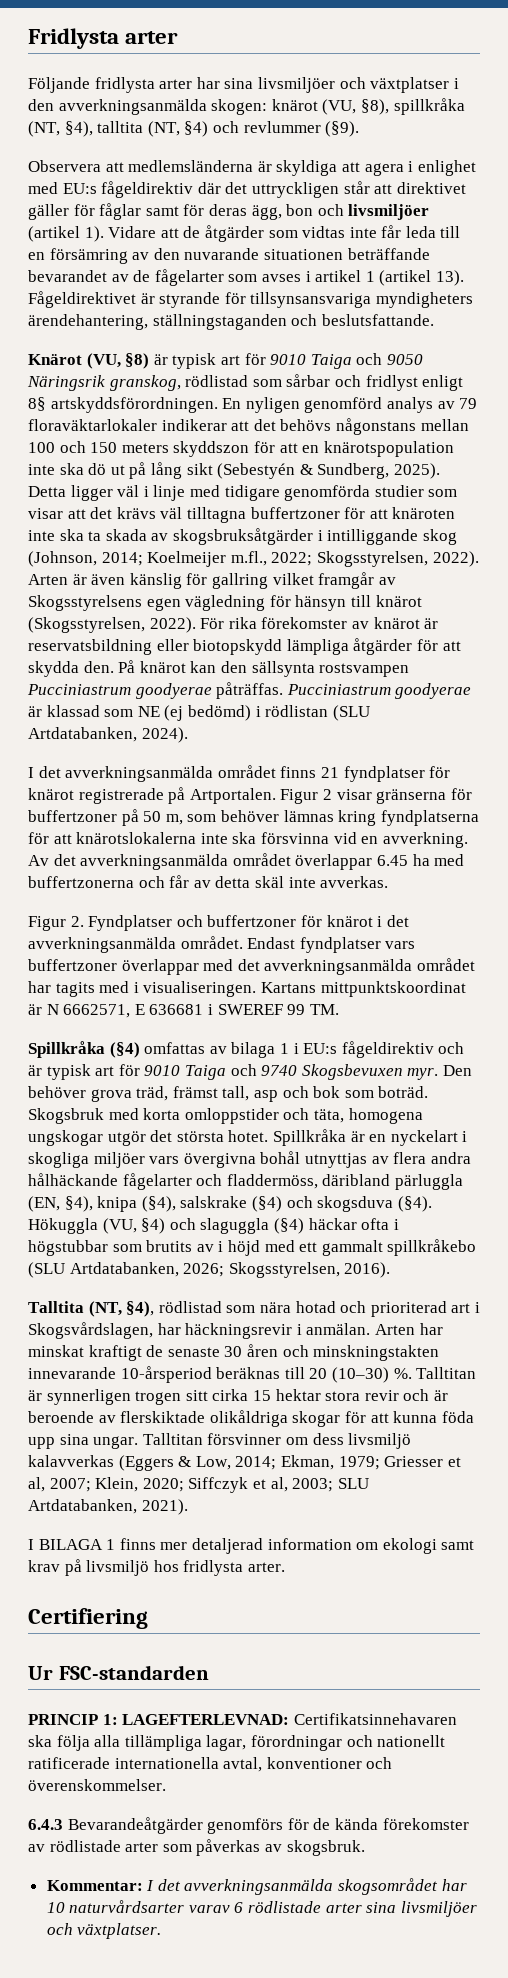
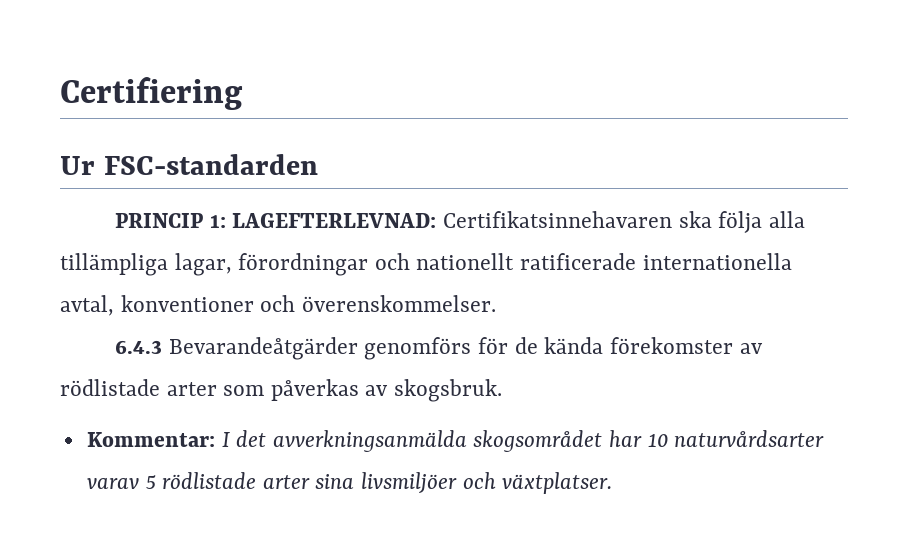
[28,28,179,49] [28,77,459,93] [28,98,465,115] [28,121,360,137] [28,160,476,176] [28,181,466,198] [28,203,430,220] [28,225,461,242] [28,248,430,264] [28,269,464,286] [28,291,473,308] [28,314,434,330] [28,353,423,369] [27,374,464,391] [28,397,478,413] [28,418,469,435] [28,441,454,457] [28,462,440,479] [28,485,458,501] [28,507,456,523] [28,528,457,545] [28,551,479,567] [28,572,396,589] [28,595,422,611] [28,617,439,633] [28,638,461,655] [28,660,410,677] [27,682,472,699] [28,705,370,721] [28,727,188,743] [28,765,451,782] [28,787,472,804] [28,809,479,826] [28,832,468,848] [28,853,465,870] [28,875,389,888] [28,915,409,931] [28,936,416,953] [28,958,475,975] [28,981,466,997] [28,1004,339,1018] [28,1041,465,1058] [28,1064,472,1080] [28,1086,429,1102] [28,1108,423,1124] [28,1129,468,1146] [28,1151,471,1168] [28,1173,463,1190] [28,1196,432,1212] [28,1218,399,1234] [28,1239,477,1256] [28,1262,391,1278] [28,1301,480,1317] [28,1322,443,1339] [28,1344,440,1361] [28,1366,477,1383] [28,1389,448,1405] [28,1410,474,1427] [28,1433,412,1449] [28,1455,461,1471] [28,1477,369,1493] [28,1499,188,1515] [28,1538,475,1554] [28,1559,285,1576] Fridlysta arter // Följande fridlysta arter har sina livsmiljöer och växtplatser i den avverkningsanmälda skogen: knärot (VU, §8), spillkråka (NT, §4), talltita (NT, §4) och revlummer (§9). // Observera att medlemsländerna är skyldiga att agera i enlighet med EU:s fågeldirektiv där det uttryckligen står att direktivet gäller för fåglar samt för deras ägg, bon och livsmiljöer (artikel 1). Vidare att de åtgärder som vidtas inte får leda till en försämring av den nuvarande situationen beträffande bevarandet av de fågelarter som avses i artikel 1 (artikel 13). Fågeldirektivet är styrande för tillsynsansvariga myndigheters ärendehantering, ställningstaganden och beslutsfattande. // Knärot (VU, §8) är typisk art för 9010 Taiga och 9050 Näringsrik granskog, rödlistad som sårbar och fridlyst enligt 8§ artskyddsförordningen. En nyligen genomförd analys av 79 floraväktarlokaler indikerar att det behövs någonstans mellan 100 och 150 meters skyddszon för att en knärotspopulation inte ska dö ut på lång sikt (Sebestyén & Sundberg, 2025). Detta ligger väl i linje med tidigare genomförda studier som visar att det krävs väl tilltagna buffertzoner för att knäroten inte ska ta skada av skogsbruksåtgärder i intilliggande skog (Johnson, 2014; Koelmeijer m.fl., 2022; Skogsstyrelsen, 2022). Arten är även känslig för gallring vilket framgår av Skogsstyrelsens egen vägledning för hänsyn till knärot (Skogsstyrelsen, 2022). För rika förekomster av knärot är reservatsbildning eller biotopskydd lämpliga åtgärder för att skydda den. På knärot kan den sällsynta rostsvampen Pucciniastrum goodyerae påträffas. Pucciniastrum goodyerae är klassad som NE (ej bedömd) i rödlistan (SLU Artdatabanken, 2024). // I det avverkningsanmälda området finns 21 fyndplatser för knärot registrerade på Artportalen. Figur 2 visar gränserna för buffertzoner på 50 m, som behöver lämnas kring fyndplatserna för att knärotslokalerna inte ska försvinna vid en avverkning. Av det avverkningsanmälda området överlappar 6.45 ha med buffertzonerna och får av detta skäl inte avverkas. // Figur 2. Fyndplatser och buffertzoner för knärot i det avverkningsanmälda området. Endast fyndplatser vars buffertzoner överlappar med det avverkningsanmälda området har tagits med i visualiseringen. Kartans mittpunktskoordinat är N 6662571, E 636681 i SWEREF 99 TM. // Spillkråka (§4) omfattas av bilaga 1 i EU:s fågeldirektiv och är typisk art för 9010 Taiga och 9740 Skogsbevuxen myr. Den behöver grova träd, främst tall, asp och bok som boträd. Skogsbruk med korta omloppstider och täta, homogena ungskogar utgör det största hotet. Spillkråka är en nyckelart i skogliga miljöer vars övergivna bohål utnyttjas av flera andra hålhäckande fågelarter och fladdermöss, däribland pärluggla (EN, §4), knipa (§4), salskrake (§4) och skogsduva (§4). Hökuggla (VU, §4) och slaguggla (§4) häckar ofta i högstubbar som brutits av i höjd med ett gammalt spillkråkebo (SLU Artdatabanken, 2026; Skogsstyrelsen, 2016). // Talltita (NT, §4), rödlistad som nära hotad och prioriterad art i Skogsvårdslagen, har häckningsrevir i anmälan. Arten har minskat kraftigt de senaste 30 åren och minskningstakten innevarande 10-årsperiod beräknas till 20 (10–30) %. Talltitan är synnerligen trogen sitt cirka 15 hektar stora revir och är beroende av flerskiktade olikåldriga skogar för att kunna föda upp sina ungar. Talltitan försvinner om dess livsmiljö kalavverkas (Eggers & Low, 2014; Ekman, 1979; Griesser et al, 2007; Klein, 2020; Siffczyk et al, 2003; SLU Artdatabanken, 2021). // I BILAGA 1 finns mer detaljerad information om ekologi samt krav på livsmiljö hos fridlysta arter. // -> (60, 93) none
[234,1902,244,1913] 6 -> [145,475,156,489] 5

